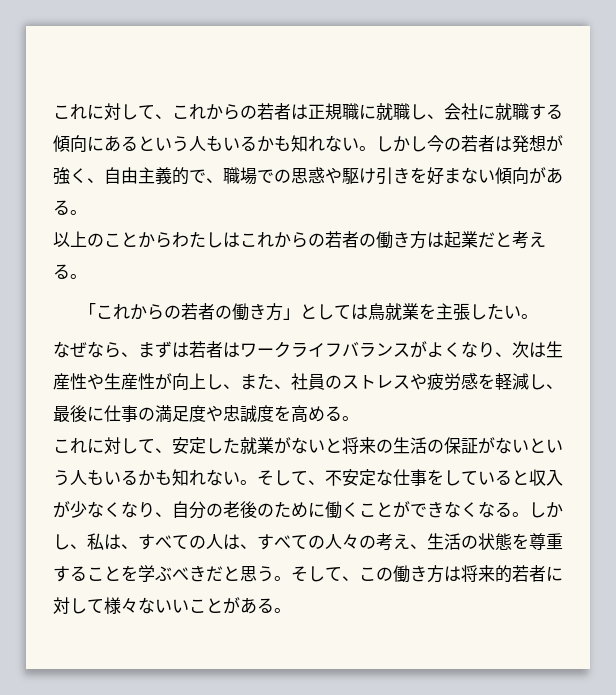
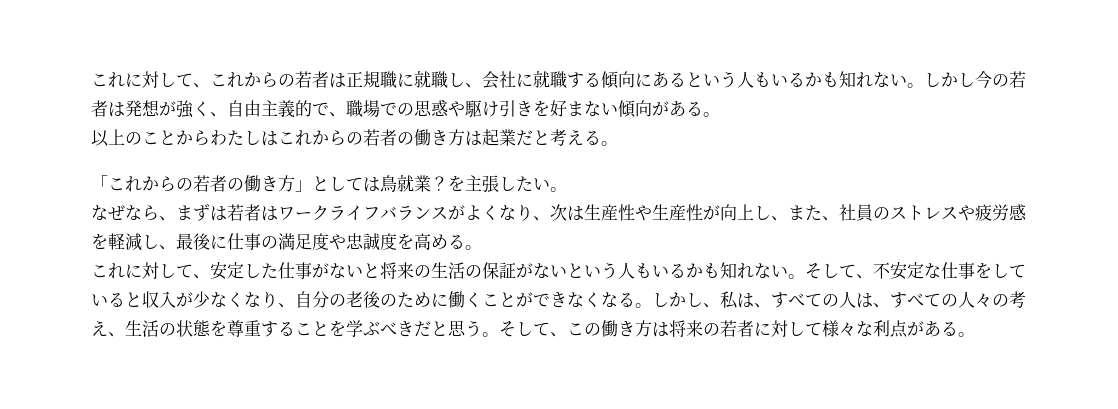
(420, 311) none -> [431,176,448,191] ？
[240,437,274,454] 就業 -> [278,262,312,279] 仕事
[495,565,512,583] 的 -> [703,323,720,336] の
[155,598,223,613] いいこと -> [873,320,908,338] 利点

